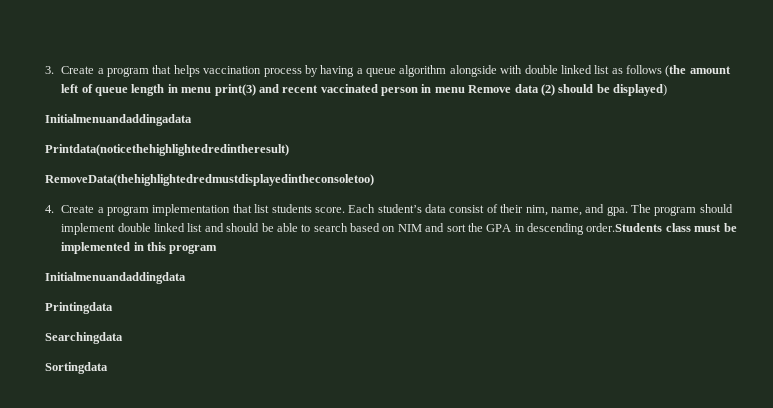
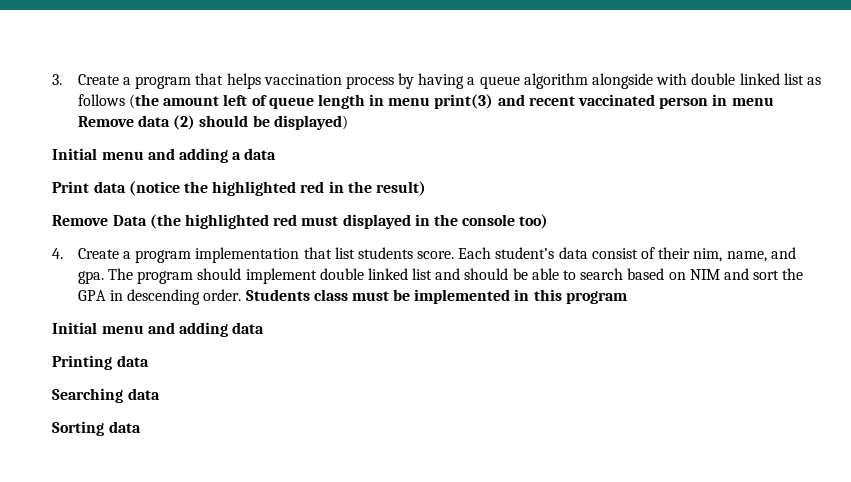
[45,114,193,126] [45,144,290,156] [45,174,375,186] Initialmenuandaddingadata // Printdata(noticethehighlightedredintheresult) // RemoveData(thehighlightedredmustdisplayedintheconsoletoo) -> [52,148,277,163] [52,181,426,196] [52,214,549,229] Initial menu and adding a data // Print data (notice the highlighted red in the result) // Remove Data (the highlighted red must displayed in the console too)
[586,223,663,232] order.Students -> [203,289,310,301] order. Students
[45,272,187,284] [45,302,114,314] [45,332,124,344] [45,362,109,374] Initialmenuandaddingdata // Printingdata // Searchingdata // Sortingdata -> [52,322,265,337] [52,355,149,370] [52,388,160,403] [52,421,141,436] Initial menu and adding data // Printing data // Searching data // Sorting data

